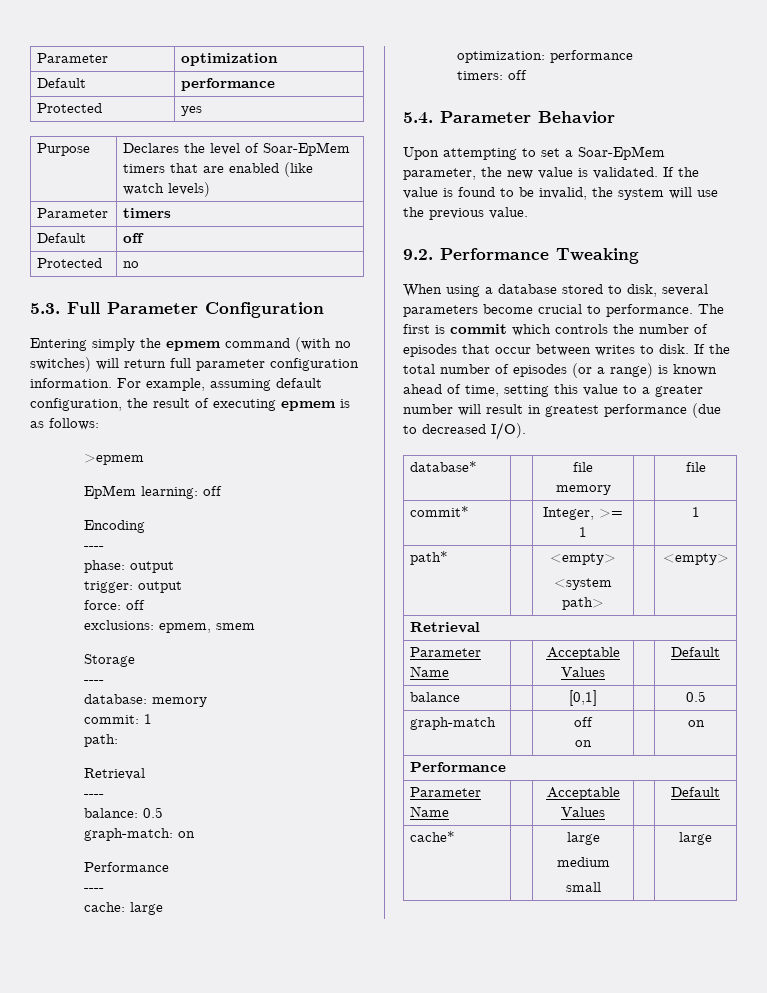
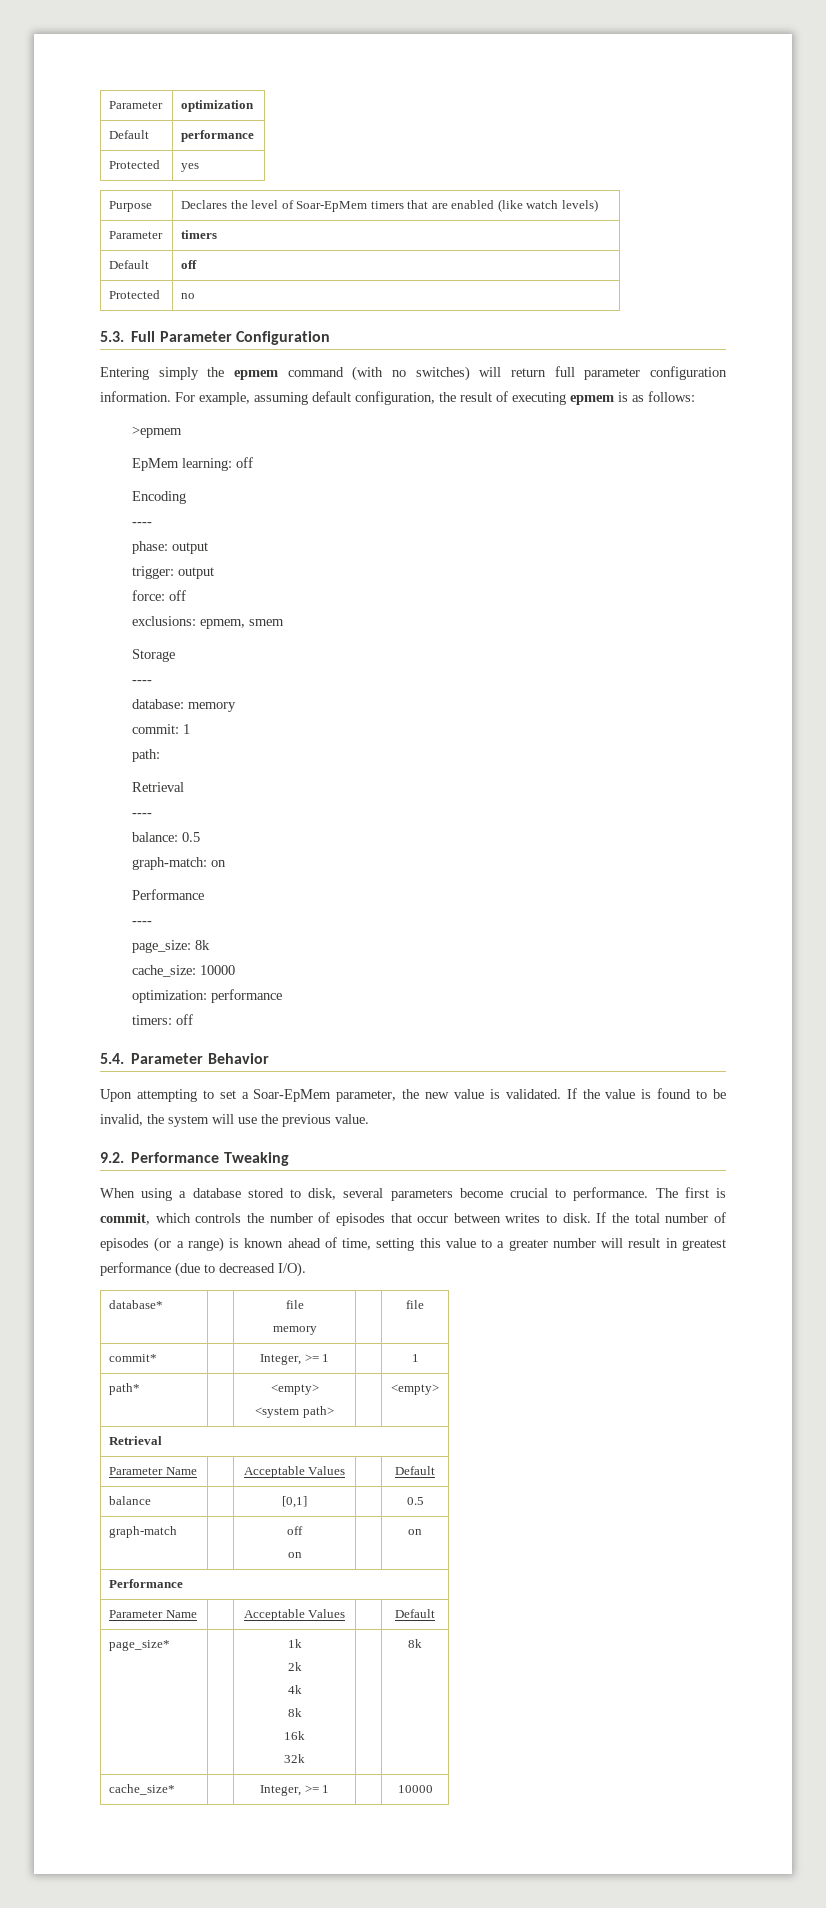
[83,902,163,915] cache: large -> [132,940,211,953] [132,965,236,977] page_size: 8k // cache_size: 10000
[450,324,507,334] commit -> [100,1213,150,1225] commit,
[410,831,456,842] [566,832,600,845] [556,857,610,867] [565,882,601,892] [679,832,712,845] cache* | | large // medium // small | | large -> [109,1640,171,1651] [287,1639,302,1648] [287,1662,302,1671] [287,1685,302,1694] [287,1708,302,1717] [284,1731,305,1740] [284,1754,305,1763] [408,1639,422,1648] [109,1784,176,1795] [259,1785,330,1796] [397,1785,433,1793] page_size* | | 1k // 2k // 4k // 8k // 16k // 32k | | 8k // cache_size* | | Integer, >= 1 | | 10000

